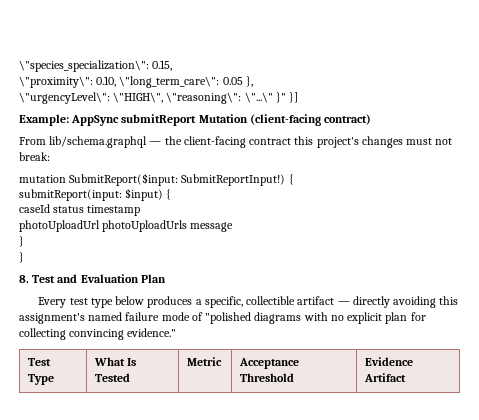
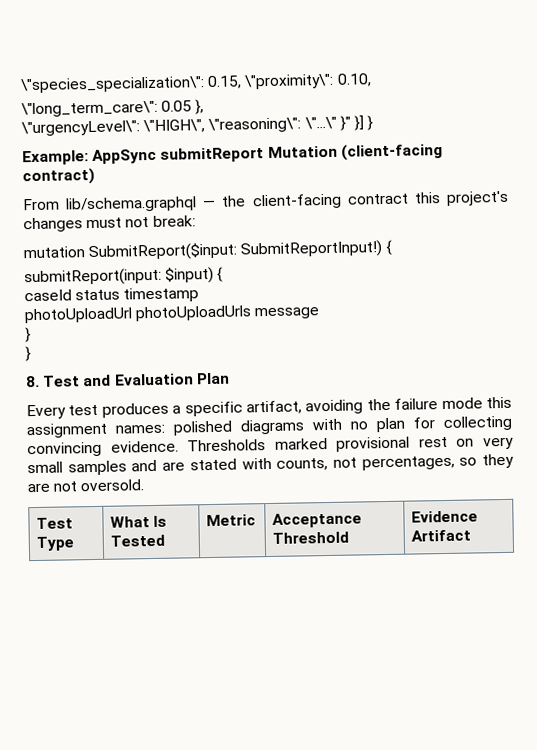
(173, 65) // -> (243, 82) none
(117, 81) none -> (372, 80) //
(299, 97) none -> [367,115,374,131] }
[90,296,459,308] [19,312,252,324] type below produces a specific, collectible artifact — directly avoiding this assignment's named failure mode of "polished -> [101,396,512,418] [26,420,233,439] produces a specific artifact, avoiding the failure mode this assignment names: polished
[347,312,383,324] explicit -> (368, 425) none
[127,328,177,337] evidence." -> [110,436,514,453] [27,453,514,476] [27,479,145,493] evidence. Thresholds marked provisional rest on very small samples and are stated with counts, not percentages, so they are not oversold.

